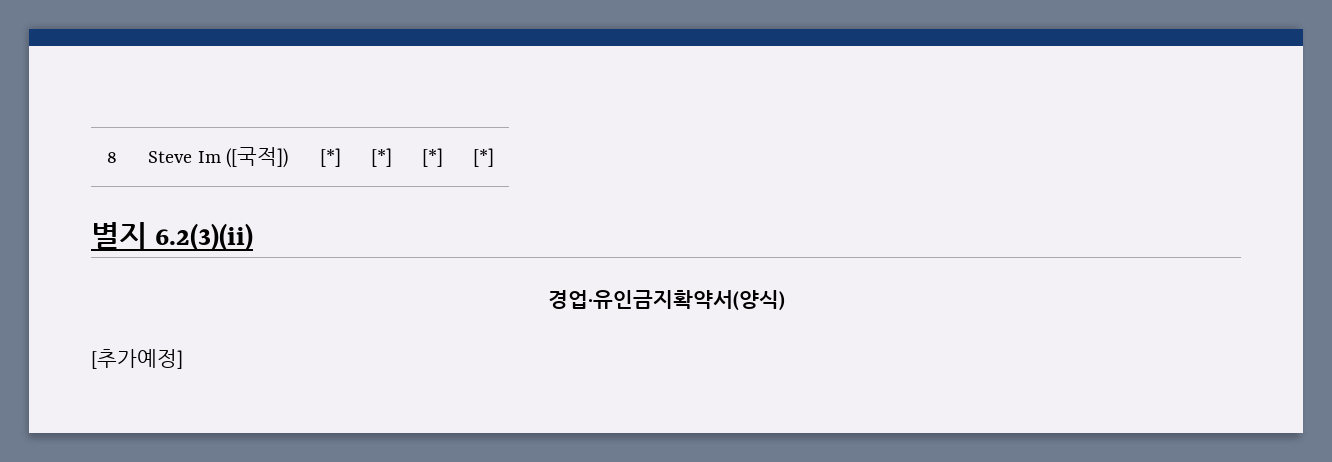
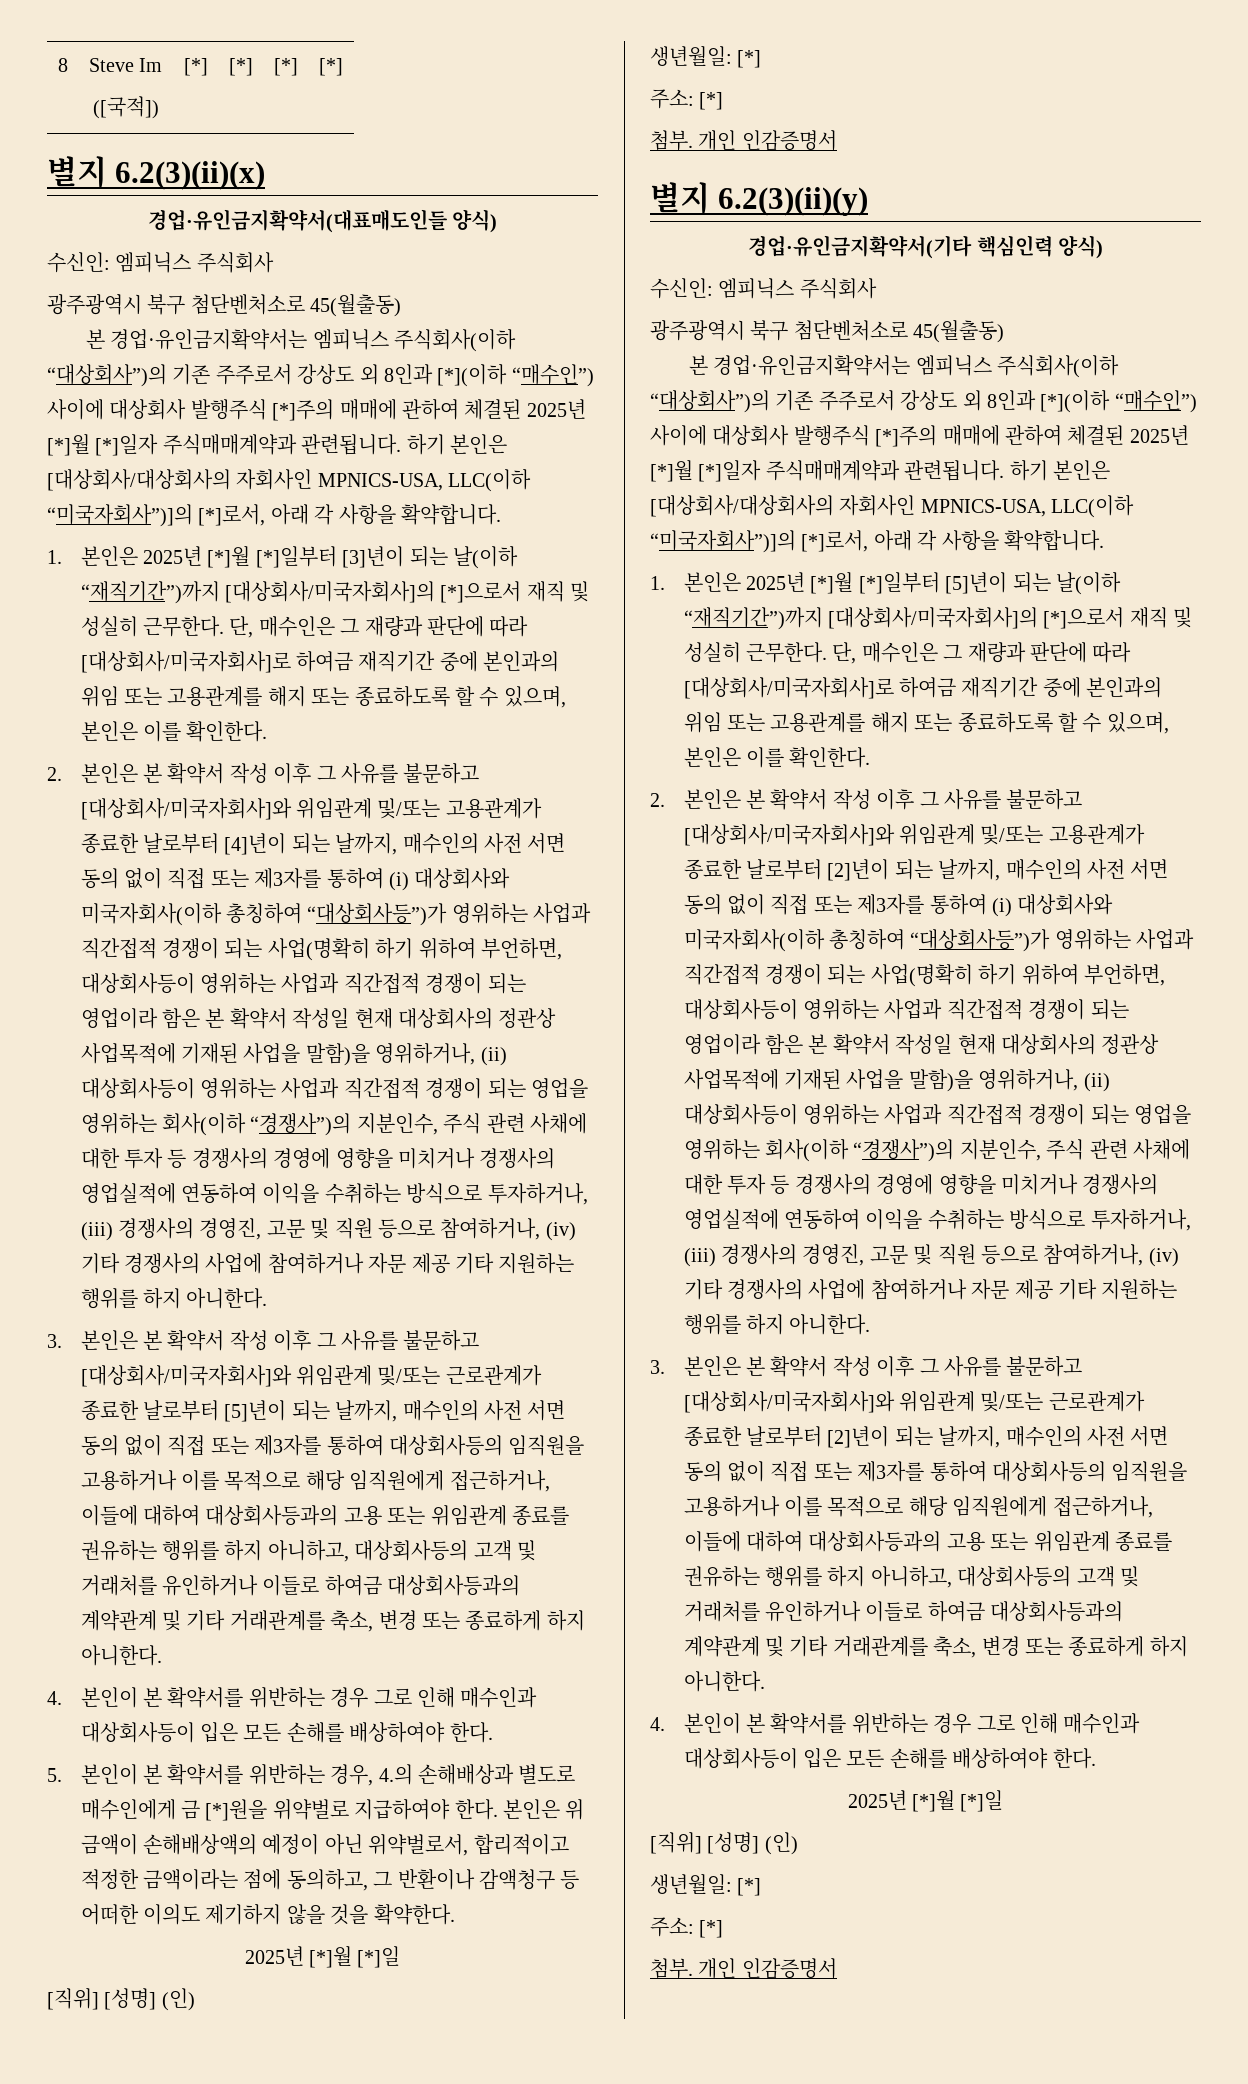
(221, 157) none -> (163, 65) //
[154,223,253,251] [547,290,785,311] [91,349,183,369] 6.2(3)(ii) // 경업·유인금지확약서(양식) // [추가예정] -> [115,161,266,190] [147,209,498,233] [47,252,274,273] [47,293,402,317] [85,329,517,352] [47,364,594,387] [47,399,586,421] [47,433,507,456] [47,469,532,492] [47,504,501,527] [47,545,518,569] [80,581,590,604] [80,616,529,638] [80,651,560,673] [80,686,566,708] [80,721,268,742] [47,763,480,784] [80,798,542,820] [80,833,566,855] [80,868,511,891] [80,903,592,926] [80,938,562,961] [80,973,526,994] [80,1008,557,1029] [80,1043,507,1066] [80,1078,588,1099] [80,1113,587,1136] [80,1148,556,1169] [80,1183,588,1205] [80,1218,576,1241] [80,1253,575,1274] [80,1288,268,1309] [47,1330,480,1351] [80,1365,542,1387] [80,1400,566,1422] [80,1435,585,1456] [80,1470,550,1492] [80,1505,569,1526] [80,1540,536,1562] [80,1575,521,1596] [80,1610,585,1632] [80,1645,162,1666] [47,1687,538,1708] [80,1722,493,1743] [47,1764,576,1786] [80,1799,585,1821] [80,1834,569,1856] [80,1869,580,1891] [80,1904,455,1925] [244,1945,401,1968] [47,1988,195,2011] [650,45,762,68] [650,89,724,110] [650,130,837,151] [650,182,869,216] [748,235,1103,259] [650,278,877,299] [650,319,1005,343] [688,355,1120,378] [650,390,1197,413] [650,425,1189,447] [650,459,1110,482] [650,495,1135,518] [650,530,1104,553] [650,571,1121,595] [683,607,1193,630] [683,642,1132,664] [683,677,1163,699] [683,712,1169,734] [683,747,871,768] [650,789,1083,810] [683,824,1145,846] [683,859,1169,881] [683,894,1114,917] [683,929,1195,952] [683,964,1165,987] [683,999,1129,1020] [683,1034,1160,1055] [683,1069,1110,1092] [683,1104,1191,1125] [683,1139,1190,1162] [683,1174,1159,1195] [683,1209,1191,1231] [683,1244,1179,1267] [683,1279,1178,1300] [683,1314,871,1335] [650,1356,1083,1377] [683,1391,1145,1413] [683,1426,1169,1448] [683,1461,1188,1482] [683,1496,1153,1518] [683,1531,1172,1552] [683,1566,1139,1588] [683,1601,1124,1622] [683,1636,1188,1658] [683,1671,765,1692] [650,1713,1141,1734] [683,1748,1096,1769] [847,1789,1004,1812] [650,1832,798,1855] [650,1873,762,1896] [650,1917,724,1938] [650,1958,837,1979] 6.2(3)(ii)(x) // 경업·유인금지확약서(대표매도인들 양식) // 수신인: 엠피닉스 주식회사 // 광주광역시 북구 첨단벤처소로 45(월출동) // 본 경업·유인금지확약서는 엠피닉스 주식회사(이하 “대상회사”)의 기존 주주로서 강상도 외 8인과 [*](이하 “매수인”) 사이에 대상회사 발행주식 [*]주의 매매에 관하여 체결된 2025년 [*]월 [*]일자 주식매매계약과 관련됩니다. 하기 본인은 [대상회사/대상회사의 자회사인 MPNICS-USA, LLC(이하 “미국자회사”)]의 [*]로서, 아래 각 사항을 확약합니다. // 1. 본인은 2025년 [*]월 [*]일부터 [3]년이 되는 날(이하 “재직기간”)까지 [대상회사/미국자회사]의 [*]으로서 재직 및 성실히 근무한다. 단, 매수인은 그 재량과 판단에 따라 [대상회사/미국자회사]로 하여금 재직기간 중에 본인과의 위임 또는 고용관계를 해지 또는 종료하도록 할 수 있으며, 본인은 이를 확인한다. // 2. 본인은 본 확약서 작성 이후 그 사유를 불문하고 [대상회사/미국자회사]와 위임관계 및/또는 고용관계가 종료한 날로부터 [4]년이 되는 날까지, 매수인의 사전 서면 동의 없이 직접 또는 제3자를 통하여 (i) 대상회사와 미국자회사(이하 총칭하여 “대상회사등”)가 영위하는 사업과 직간접적 경쟁이 되는 사업(명확히 하기 위하여 부언하면, 대상회사등이 영위하는 사업과 직간접적 경쟁이 되는 영업이라 함은 본 확약서 작성일 현재 대상회사의 정관상 사업목적에 기재된 사업을 말함)을 영위하거나, (ii) 대상회사등이 영위하는 사업과 직간접적 경쟁이 되는 영업을 영위하는 회사(이하 “경쟁사”)의 지분인수, 주식 관련 사채에 대한 투자 등 경쟁사의 경영에 영향을 미치거나 경쟁사의 영업실적에 연동하여 이익을 수취하는 방식으로 투자하거나, (iii) 경쟁사의 경영진, 고문 및 직원 등으로 참여하거나, (iv) 기타 경쟁사의 사업에 참여하거나 자문 제공 기타 지원하는 행위를 하지 아니한다. // 3. 본인은 본 확약서 작성 이후 그 사유를 불문하고 [대상회사/미국자회사]와 위임관계 및/또는 근로관계가 종료한 날로부터 [5]년이 되는 날까지, 매수인의 사전 서면 동의 없이 직접 또는 제3자를 통하여 대상회사등의 임직원을 고용하거나 이를 목적으로 해당 임직원에게 접근하거나, 이들에 대하여 대상회사등과의 고용 또는 위임관계 종료를 권유하는 행위를 하지 아니하고, 대상회사등의 고객 및 거래처를 유인하거나 이들로 하여금 대상회사등과의 계약관계 및 기타 거래관계를 축소, 변경 또는 종료하게 하지 아니한다. // 4. 본인이 본 확약서를 위반하는 경우 그로 인해 매수인과 대상회사등이 입은 모든 손해를 배상하여야 한다. // 5. 본인이 본 확약서를 위반하는 경우, 4.의 손해배상과 별도로 매수인에게 금 [*]원을 위약벌로 지급하여야 한다. 본인은 위 금액이 손해배상액의 예정이 아닌 위약벌로서, 합리적이고 적정한 금액이라는 점에 동의하고, 그 반환이나 감액청구 등 어떠한 이의도 제기하지 않을 것을 확약한다. // 2025년 [*]월 [*]일 // [직위] [성명] (인) // 생년월일: [*] // 주소: [*] // 첨부. 개인 인감증명서 // 별지 6.2(3)(ii)(y) // 경업·유인금지확약서(기타 핵심인력 양식) // 수신인: 엠피닉스 주식회사 // 광주광역시 북구 첨단벤처소로 45(월출동) // 본 경업·유인금지확약서는 엠피닉스 주식회사(이하 “대상회사”)의 기존 주주로서 강상도 외 8인과 [*](이하 “매수인”) 사이에 대상회사 발행주식 [*]주의 매매에 관하여 체결된 2025년 [*]월 [*]일자 주식매매계약과 관련됩니다. 하기 본인은 [대상회사/대상회사의 자회사인 MPNICS-USA, LLC(이하 “미국자회사”)]의 [*]로서, 아래 각 사항을 확약합니다. // 1. 본인은 2025년 [*]월 [*]일부터 [5]년이 되는 날(이하 “재직기간”)까지 [대상회사/미국자회사]의 [*]으로서 재직 및 성실히 근무한다. 단, 매수인은 그 재량과 판단에 따라 [대상회사/미국자회사]로 하여금 재직기간 중에 본인과의 위임 또는 고용관계를 해지 또는 종료하도록 할 수 있으며, 본인은 이를 확인한다. // 2. 본인은 본 확약서 작성 이후 그 사유를 불문하고 [대상회사/미국자회사]와 위임관계 및/또는 고용관계가 종료한 날로부터 [2]년이 되는 날까지, 매수인의 사전 서면 동의 없이 직접 또는 제3자를 통하여 (i) 대상회사와 미국자회사(이하 총칭하여 “대상회사등”)가 영위하는 사업과 직간접적 경쟁이 되는 사업(명확히 하기 위하여 부언하면, 대상회사등이 영위하는 사업과 직간접적 경쟁이 되는 영업이라 함은 본 확약서 작성일 현재 대상회사의 정관상 사업목적에 기재된 사업을 말함)을 영위하거나, (ii) 대상회사등이 영위하는 사업과 직간접적 경쟁이 되는 영업을 영위하는 회사(이하 “경쟁사”)의 지분인수, 주식 관련 사채에 대한 투자 등 경쟁사의 경영에 영향을 미치거나 경쟁사의 영업실적에 연동하여 이익을 수취하는 방식으로 투자하거나, (iii) 경쟁사의 경영진, 고문 및 직원 등으로 참여하거나, (iv) 기타 경쟁사의 사업에 참여하거나 자문 제공 기타 지원하는 행위를 하지 아니한다. // 3. 본인은 본 확약서 작성 이후 그 사유를 불문하고 [대상회사/미국자회사]와 위임관계 및/또는 근로관계가 종료한 날로부터 [2]년이 되는 날까지, 매수인의 사전 서면 동의 없이 직접 또는 제3자를 통하여 대상회사등의 임직원을 고용하거나 이를 목적으로 해당 임직원에게 접근하거나, 이들에 대하여 대상회사등과의 고용 또는 위임관계 종료를 권유하는 행위를 하지 아니하고, 대상회사등의 고객 및 거래처를 유인하거나 이들로 하여금 대상회사등과의 계약관계 및 기타 거래관계를 축소, 변경 또는 종료하게 하지 아니한다. // 4. 본인이 본 확약서를 위반하는 경우 그로 인해 매수인과 대상회사등이 입은 모든 손해를 배상하여야 한다. // 2025년 [*]월 [*]일 // [직위] [성명] (인) // 생년월일: [*] // 주소: [*] // 첨부. 개인 인감증명서

